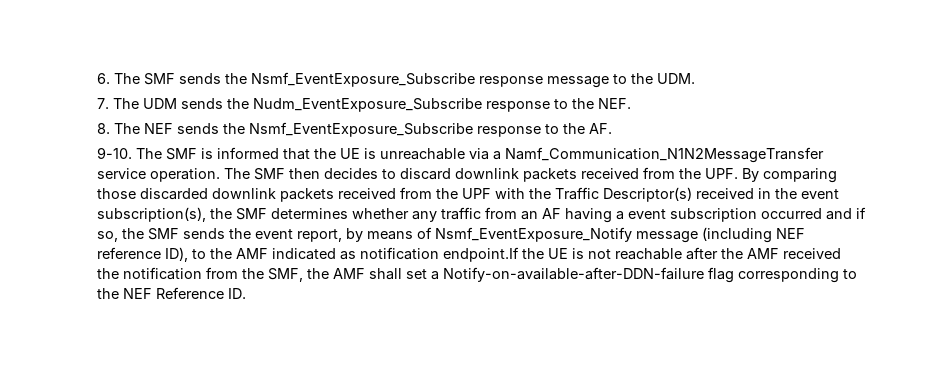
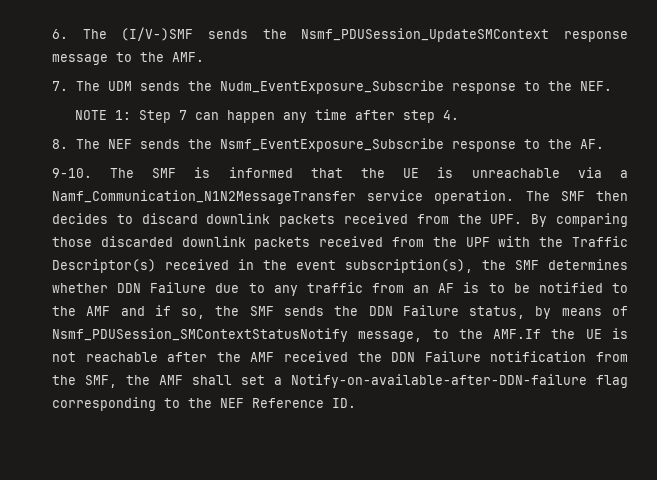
[143,72,475,87] SMF sends the Nsmf_EventExposure_Subscribe -> [121,27,550,42] (I/V-)SMF sends the Nsmf_PDUSession_UpdateSMContext
[656,73,695,84] UDM. -> [171,52,204,62] AMF.
(631, 103) none -> [74,109,459,123] // NOTE 1: Step 7 can happen any time after step 4.
(409, 213) none -> [117,282,265,293] DDN Failure due to
[564,208,822,223] having a event subscription occurred -> [463,282,628,293] [51,306,111,316] is to be notified to the AMF
[254,227,805,243] [96,247,519,262] event report, by means of Nsmf_EventExposure_Notify message (including NEF reference ID), to the AMF indicated as notification endpoint.If -> [368,305,628,319] [51,328,542,342] DDN Failure status, by means of Nsmf_PDUSession_SMContextStatusNotify message, to the AMF.If
(119, 273) none -> [391,351,481,362] DDN Failure

